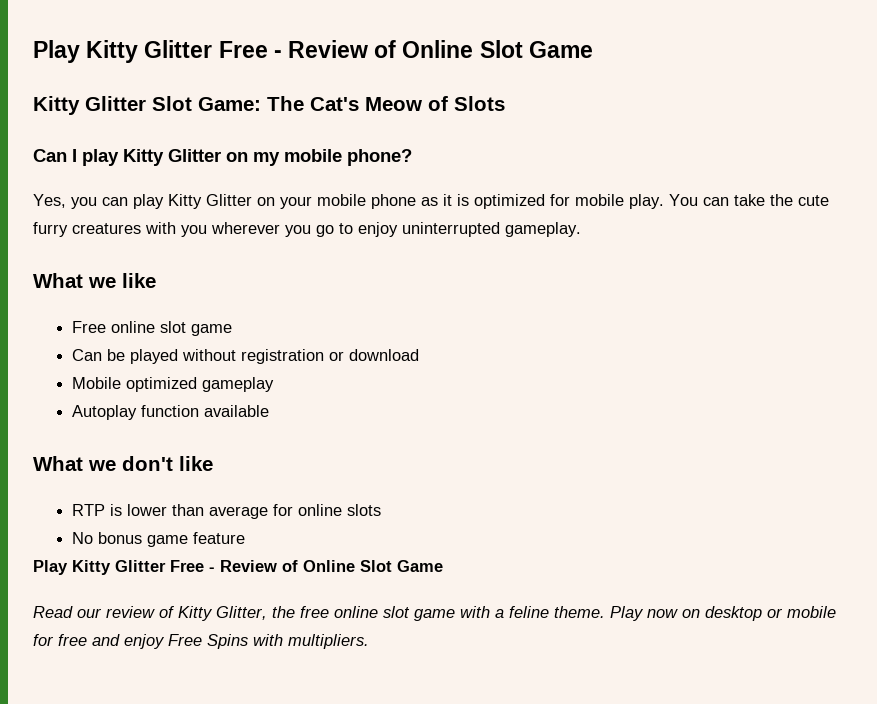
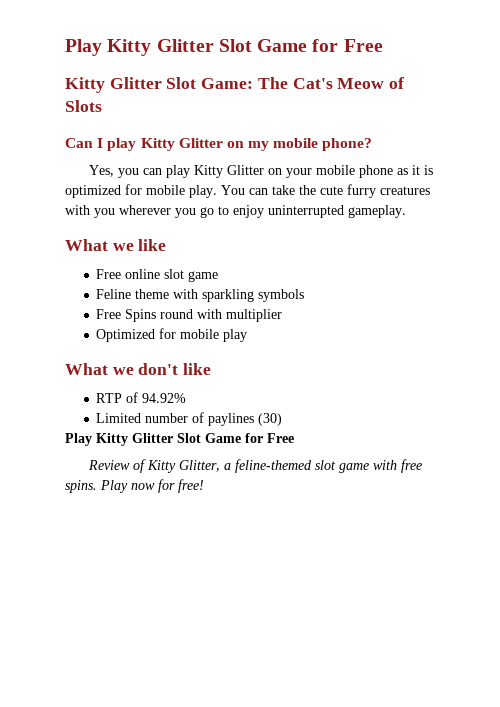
[33,40,593,63] Play Kitty Glitter Free - Review of Online Slot Game -> [65,39,383,56] Play Kitty Glitter Slot Game for Free
[72,349,420,364] [72,377,275,392] [72,405,270,420] Can be played without registration or download // Mobile optimized gameplay // Autoplay function available -> [96,289,305,302] [96,309,283,322] [96,328,248,342] Feline theme with sparkling symbols // Free Spins round with multiplier // Optimized for mobile play
[110,504,382,519] [72,532,246,547] [33,560,443,575] [33,606,836,621] [33,634,369,649] is lower than average for online slots // No bonus game feature // Play Kitty Glitter Free - Review of Online Slot Game // Read our review of Kitty Glitter, the free online slot game with a feline theme. Play now on desktop or mobile for free and enjoy Free Spins with multipliers. -> [126,392,187,403] [96,412,283,426] [65,433,294,446] [87,459,422,473] [65,479,204,493] of 94.92% // Limited number of paylines (30) // Play Kitty Glitter Slot Game for Free // Review of Kitty Glitter, a feline-themed slot game with free spins. Play now for free!

